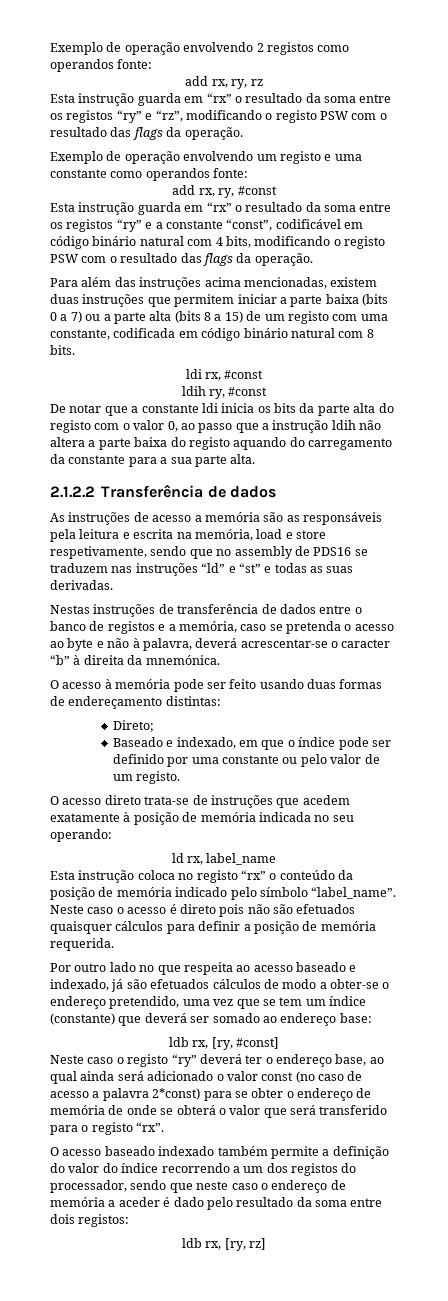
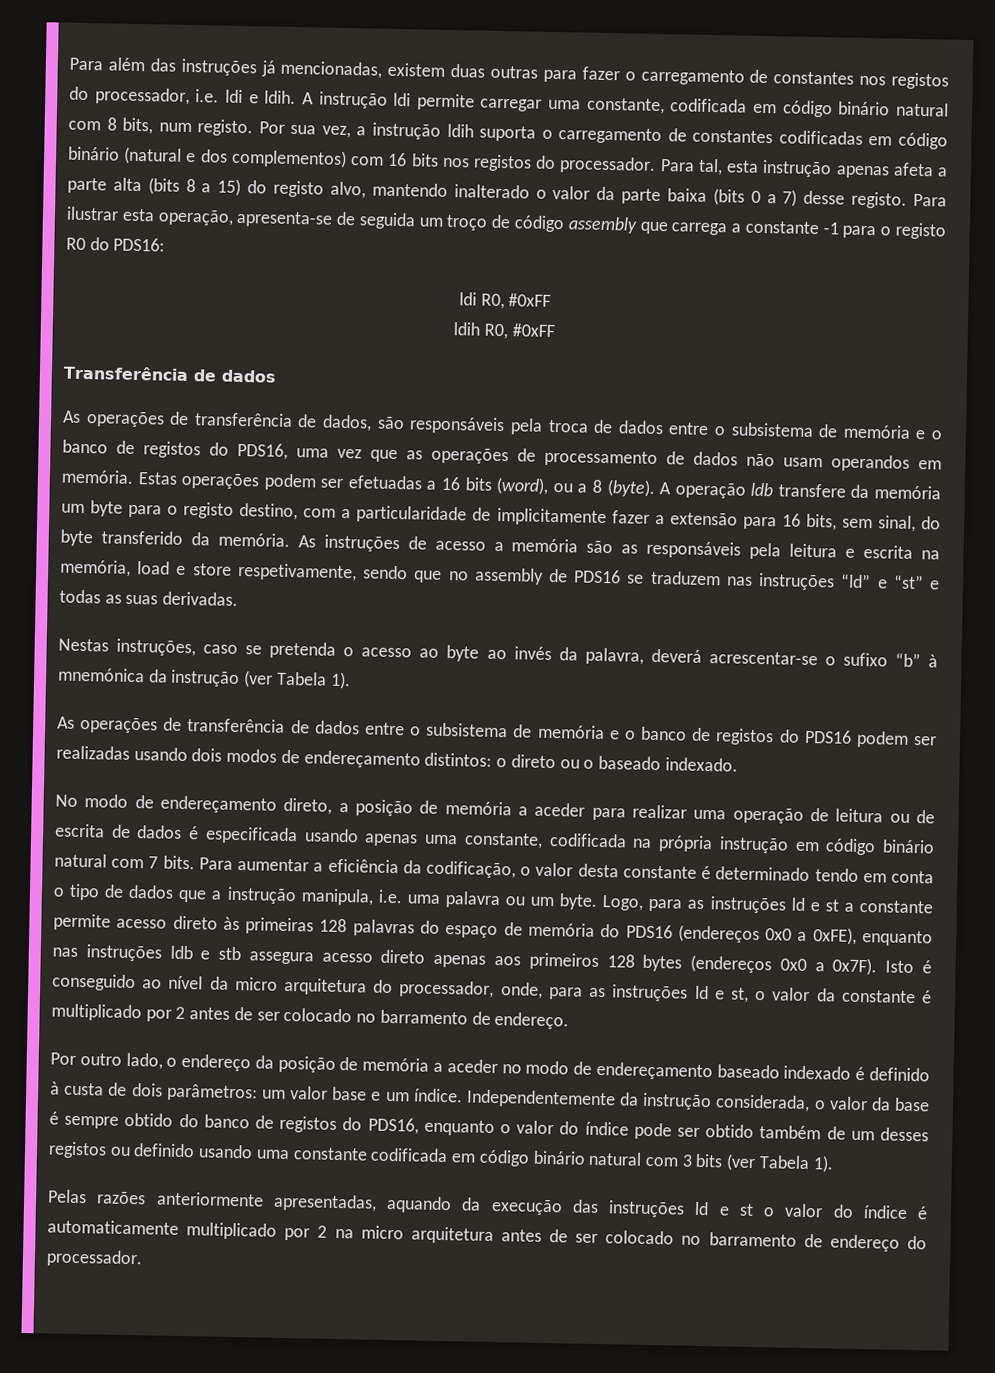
[50,42,350,55] [50,59,153,72] [185,76,263,89] [50,93,392,106] [50,110,387,123] [50,127,243,140] [50,151,362,164] [50,168,249,181] [172,185,277,198] [50,202,392,215] [50,219,363,232] [50,236,385,249] [50,253,313,266] Exemplo de operação envolvendo 2 registos como operandos fonte: // add rx, ry, rz // Esta instrução guarda em “rx” o resultado da soma entre os registos “ry” e “rz”, modificando o registo PSW com o resultado das flags da operação. // Exemplo de operação envolvendo um registo e uma constante como operandos fonte: // add rx, ry, #const // Esta instrução guarda em “rx” o resultado da soma entre os registos “ry” e a constante “const”, codificável em código binário natural com 4 bits, modificando o registo PSW com o resultado das flags da operação. // -> (69, 64) none
[204,277,241,287] acima -> [260,60,276,77] já
[82,294,388,307] [50,311,358,324] instruções que permitem iniciar a parte baixa (bits 0 a 7) ou a parte alta (bits 8 a 15) de um registo com -> [490,65,949,90] [69,86,543,112] outras para fazer o carregamento de constantes nos registos do processador, i.e. ldi e ldih. A instrução ldi permite carregar
[50,345,75,355] [185,369,264,381] [181,386,268,399] [50,403,394,416] [50,420,382,433] [50,437,392,450] [50,454,256,467] [50,484,276,498] bits. // ldi rx, #const // ldih ry, #const // De notar que a constante ldi inicia os bits da parte alta do registo com o valor 0, ao passo que a instrução ldih não altera a parte baixa do registo aquando do carregamento da constante para a sua parte alta. // 2.1.2.2 Transferência de dados // -> [122,117,948,150] [68,146,948,179] [67,177,948,209] [66,206,947,240] [66,237,166,252] [458,292,552,310] [453,322,555,340] [63,365,277,383] [62,410,942,440] [62,439,942,472] [61,469,941,500] [61,500,942,532] [60,529,290,547] bits, num registo. Por sua vez, a instrução ldih suporta o carregamento de constantes codificadas em código binário (natural e dos complementos) com 16 bits nos registos do processador. Para tal, esta instrução apenas afeta a parte alta (bits 8 a 15) do registo alvo, mantendo inalterado o valor da parte baixa (bits 0 a 7) desse registo. Para ilustrar esta operação, apresenta-se de seguida um troço de código assembly que carrega a constante -1 para o registo R0 do PDS16: // ldi R0, #0xFF // ldih R0, #0xFF // Transferência de dados // As operações de transferência de dados, são responsáveis pela troca de dados entre o subsistema de memória e o banco de registos do PDS16, uma vez que as operações de processamento de dados não usam operandos em memória. Estas operações podem ser efetuadas a 16 bits (word), ou a 8 (byte). A operação ldb transfere da memória um byte para o registo destino, com a particularidade de implicitamente fazer a extensão para 16 bits, sem sinal, do byte transferido da memória.
[93,604,362,617] [50,621,237,634] instruções de transferência de dados entre o banco de registos e a memória, -> [116,638,197,657] instruções,
[96,638,140,648] e não à -> [486,646,578,661] ao invés da
[341,639,391,648] caracter -> [842,652,888,667] sufixo
[83,655,220,665] [50,679,383,692] [50,696,221,709] [112,720,154,732] [112,737,391,750] [112,754,380,767] [112,771,181,784] [50,795,350,808] [50,812,354,825] [50,829,112,842] [171,853,277,865] [50,870,353,883] [50,887,397,900] [50,904,356,917] [50,921,376,934] [50,938,114,951] [50,962,357,975] [50,979,390,992] [50,996,366,1009] [50,1013,372,1026] [168,1037,280,1050] [50,1054,384,1067] [50,1071,363,1084] [50,1088,372,1101] [50,1105,388,1118] [50,1122,165,1135] [50,1146,389,1159] [50,1163,357,1176] [50,1180,346,1193] [50,1197,383,1210] [50,1214,130,1227] [181,1238,267,1251] direita da mnemónica. // O acesso à memória pode ser feito usando duas formas de endereçamento distintas: // Direto; // Baseado e indexado, em que o índice pode ser definido por uma constante ou pelo valor de um registo. // O acesso direto trata-se de instruções que acedem exatamente à posição de memória indicada no seu operando: // ld rx, label_name // Esta instrução coloca no registo “rx” o conteúdo da posição de memória indicado pelo símbolo “label_name”. Neste caso o acesso é direto pois não são efetuados quaisquer cálculos para definir a posição de memória requerida. // Por outro lado no que respeita ao acesso baseado e indexado, já são efetuados cálculos de modo a obter-se o endereço pretendido, uma vez que se tem um índice (constante) que deverá ser somado ao endereço base: // ldb rx, [ry, #const] // Neste caso o registo “ry” deverá ter o endereço base, ao qual ainda será adicionado o valor const (no caso de acesso a palavra 2*const) para se obter o endereço de memória de onde se obterá o valor que será transferido para o registo “rx”. // O acesso baseado indexado também permite a definição do valor do índice recorrendo a um dos registos do processador, sendo que neste caso o endereço de memória a aceder é dado pelo resultado da soma entre dois registos: // ldb rx, [ry, rz] -> [58,667,351,690] [57,716,937,748] [56,745,738,772] [55,794,936,824] [55,823,936,856] [54,853,934,884] [53,883,934,914] [53,913,933,947] [52,944,933,976] [52,973,933,1004] [51,1003,570,1030] [50,1052,931,1082] [50,1081,930,1113] [49,1111,930,1142] [48,1141,834,1173] [48,1189,928,1220] [47,1219,927,1252] [46,1249,143,1268] mnemónica da instrução (ver Tabela 1). // As operações de transferência de dados entre o subsistema de memória e o banco de registos do PDS16 podem ser realizadas usando dois modos de endereçamento distintos: o direto ou o baseado indexado. // No modo de endereçamento direto, a posição de memória a aceder para realizar uma operação de leitura ou de escrita de dados é especificada usando apenas uma constante, codificada na própria instrução em código binário natural com 7 bits. Para aumentar a eficiência da codificação, o valor desta constante é determinado tendo em conta o tipo de dados que a instrução manipula, i.e. uma palavra ou um byte. Logo, para as instruções ld e st a constante permite acesso direto às primeiras 128 palavras do espaço de memória do PDS16 (endereços 0x0 a 0xFE), enquanto nas instruções ldb e stb assegura acesso direto apenas aos primeiros 128 bytes (endereços 0x0 a 0x7F). Isto é conseguido ao nível da micro arquitetura do processador, onde, para as instruções ld e st, o valor da constante é multiplicado por 2 antes de ser colocado no barramento de endereço. // Por outro lado, o endereço da posição de memória a aceder no modo de endereçamento baseado indexado é definido à custa de dois parâmetros: um valor base e um índice. Independentemente da instrução considerada, o valor da base é sempre obtido do banco de registos do PDS16, enquanto o valor do índice pode ser obtido também de um desses registos ou definido usando uma constante codificada em código binário natural com 3 bits (ver Tabela 1). // Pelas razões anteriormente apresentadas, aquando da execução das instruções ld e st o valor do índice é automaticamente multiplicado por 2 na micro arquitetura antes de ser colocado no barramento de endereço do processador.

